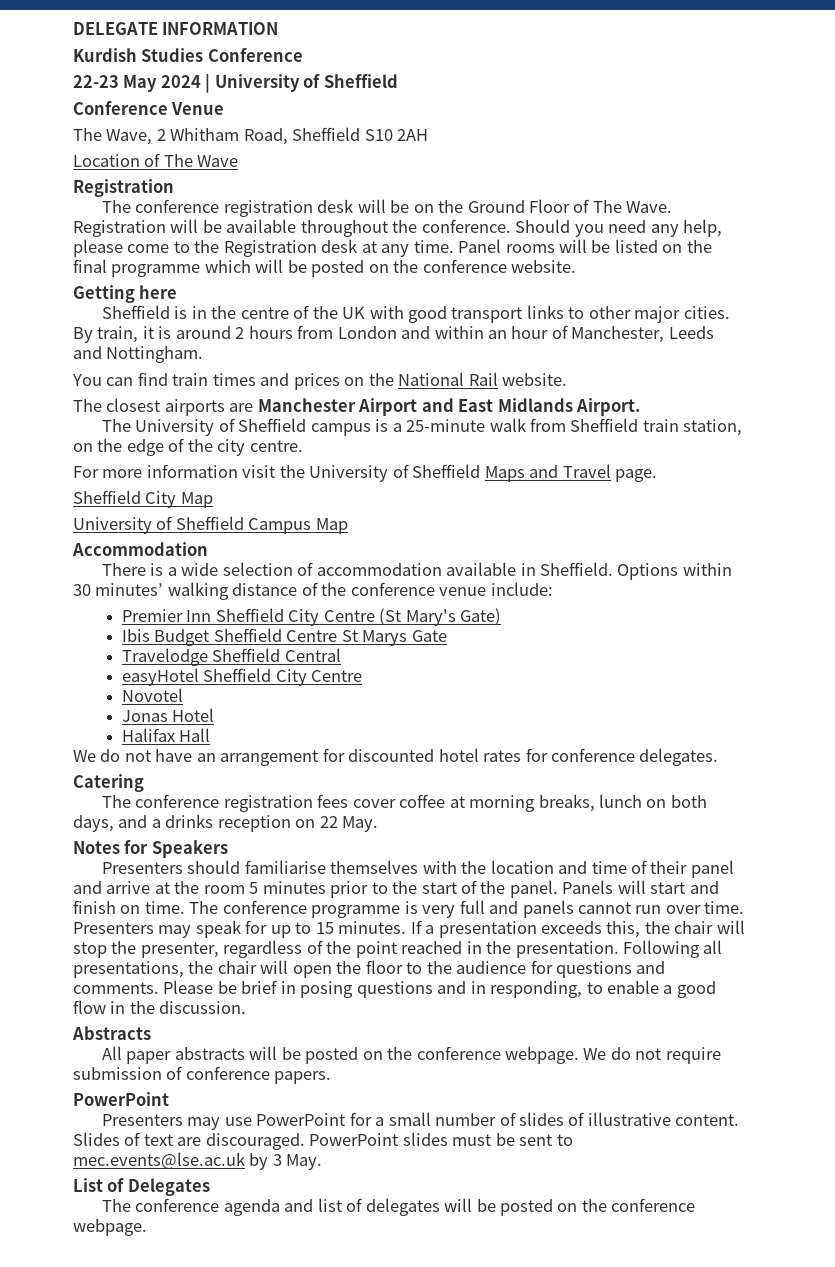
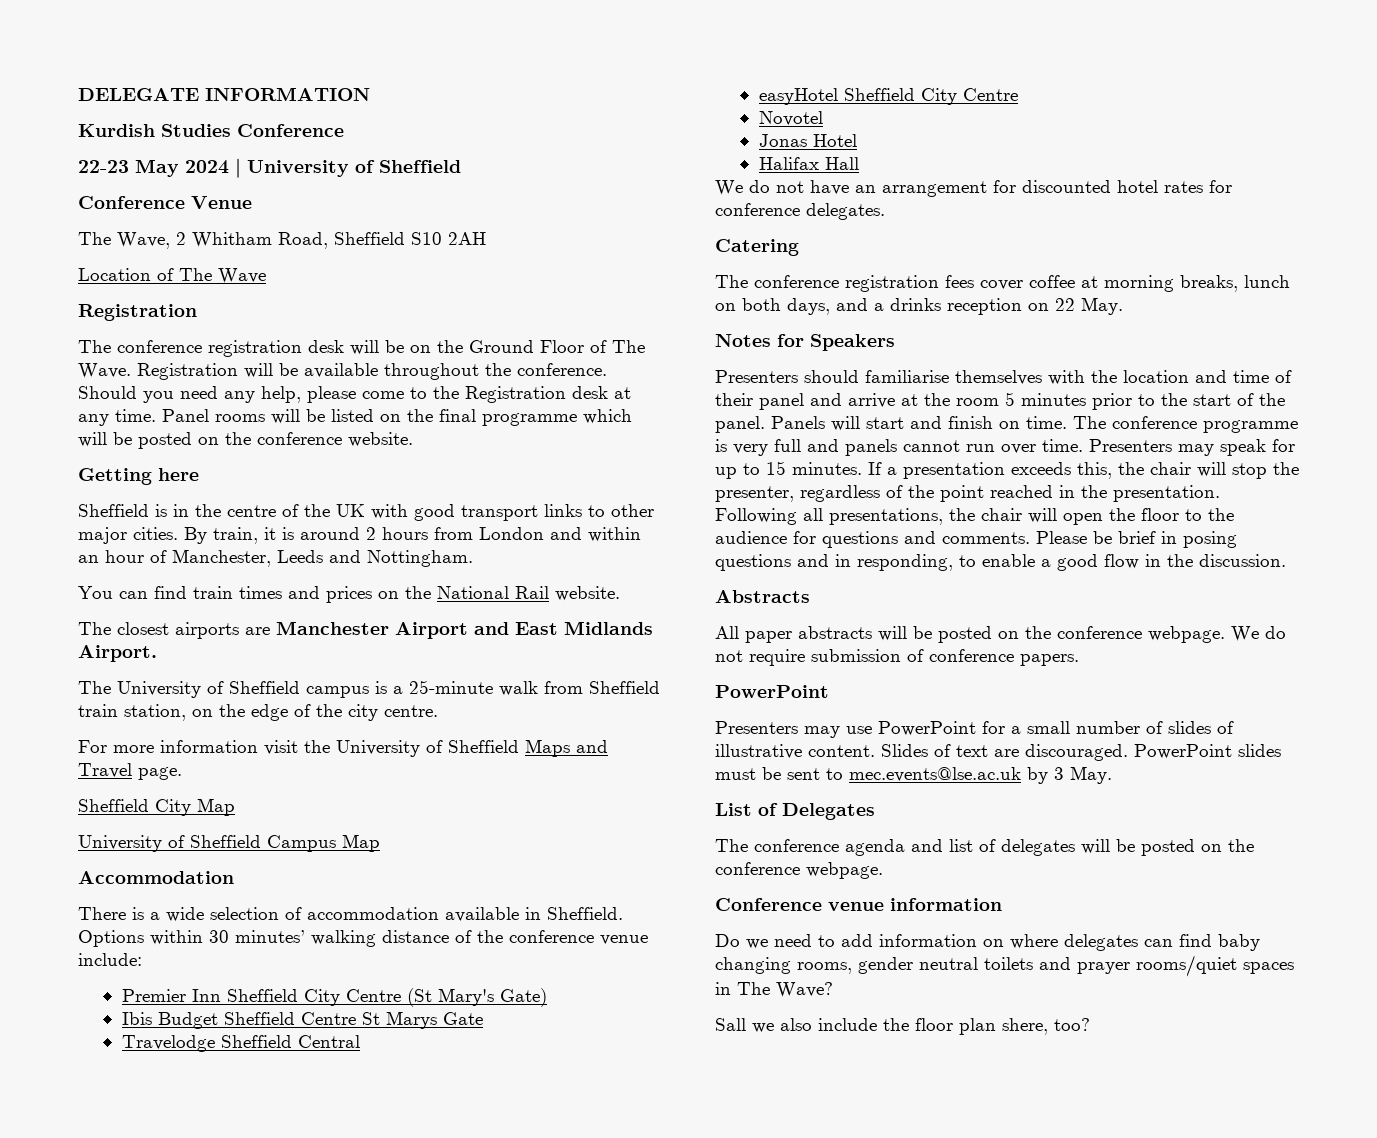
(147, 1227) none -> [715,898,1002,911] [715,934,1260,951] [715,955,1294,977] [715,982,833,998] [715,1018,1090,1035] // Conference venue information // Do we need to add information on where delegates can find baby changing rooms, gender neutral toilets and prayer rooms/quiet spaces in The Wave? // Sall we also include the floor plan shere, too?

